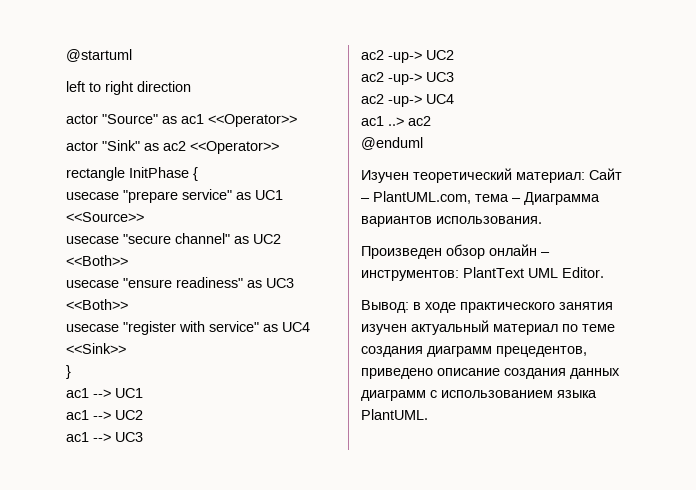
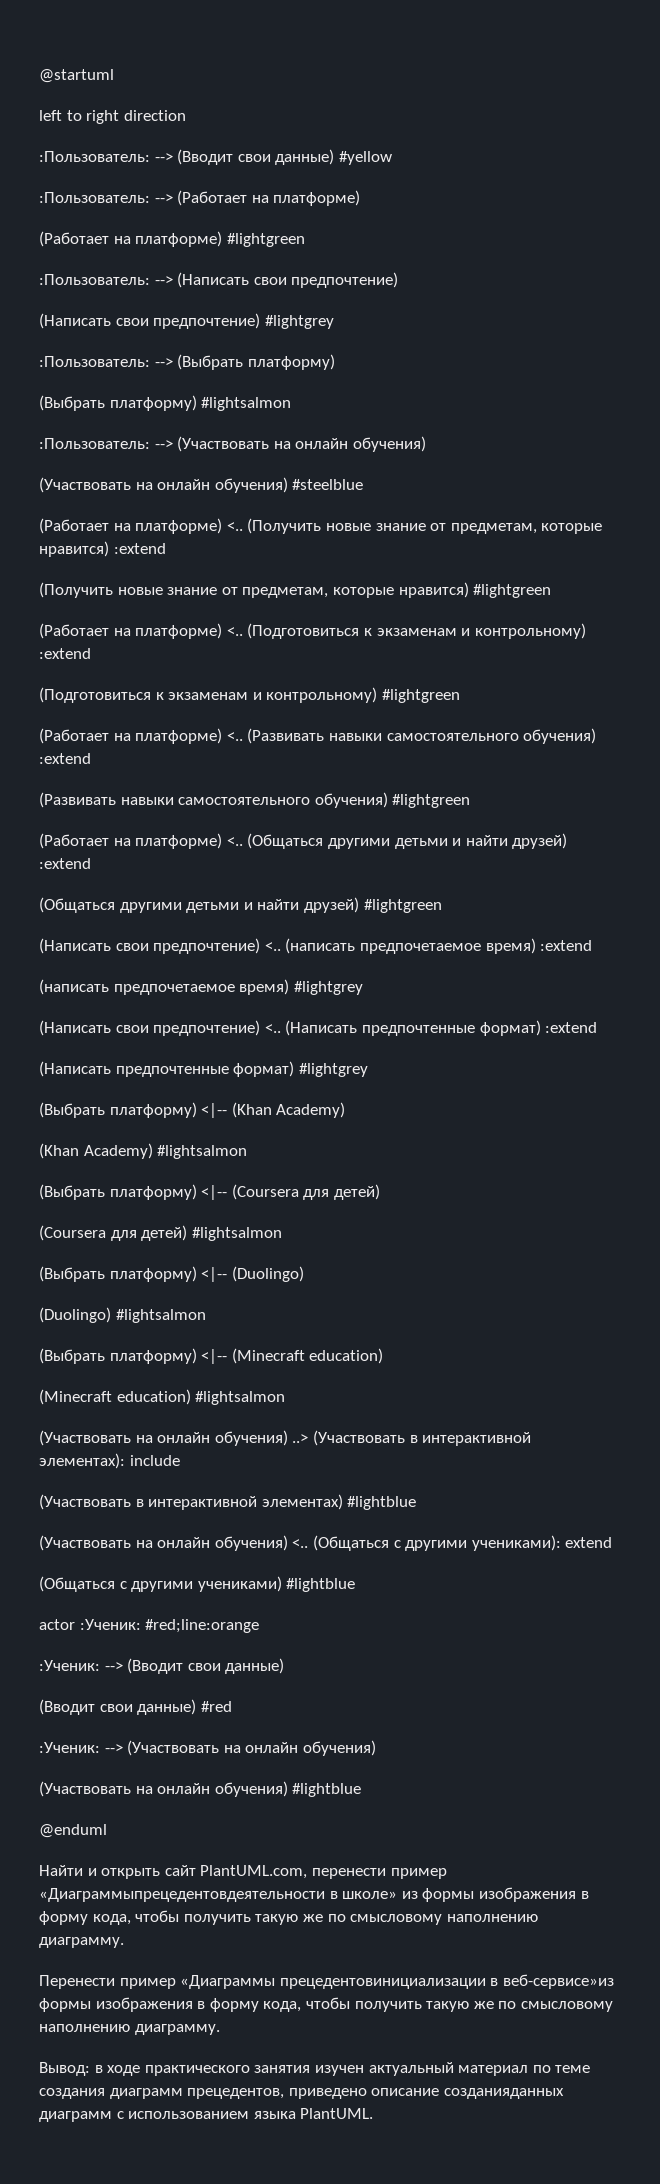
[66,114,297,127] [66,140,279,154] [66,167,198,181] [66,189,283,203] [66,212,144,222] [66,233,281,244] [66,255,128,266] [66,277,294,288] [66,299,128,310] [66,321,310,335] [66,343,126,354] [66,365,71,379] [66,388,143,398] [66,410,143,420] [66,432,143,442] [361,50,454,63] [361,72,454,85] [361,94,454,107] [361,116,431,126] [361,137,423,150] [361,168,622,183] [361,191,600,205] [361,216,542,227] [361,244,550,259] [361,267,604,281] actor "Source" as ac1 <<Operator>> // actor "Sink" as ac2 <<Operator>> // rectangle InitPhase { // usecase "prepare service" as UC1 <<Source>> // usecase "secure channel" as UC2 <<Both>> // usecase "ensure readiness" as UC3 <<Both>> // usecase "register with service" as UC4 <<Sink>> // } // ac1 --> UC1 // ac1 --> UC2 // ac1 --> UC3 // ac2 -up-> UC2 // ac2 -up-> UC3 // ac2 -up-> UC4 // ac1 ..> ac2 // @enduml // Изучен теоретический материал: Сайт – PlantUML.com, тема – Диаграмма вариантов использования. // Произведен обзор онлайн – инструментов: PlantText UML Editor. -> [39,149,392,165] [39,190,361,206] [39,231,305,247] [39,272,399,288] [39,313,334,329] [39,354,335,370] [39,395,292,411] [39,436,426,452] [39,477,364,493] [39,518,603,534] [39,541,166,557] [39,582,552,598] [39,623,586,639] [39,648,91,659] [39,687,460,703] [39,728,597,744] [39,753,91,764] [39,792,471,808] [39,833,568,849] [39,858,91,869] [39,897,442,913] [39,938,593,954] [39,979,363,995] [39,1020,598,1036] [39,1061,368,1077] [39,1102,346,1118] [39,1143,248,1159] [39,1184,380,1200] [39,1225,282,1241] [39,1266,304,1282] [39,1307,206,1323] [39,1348,384,1364] [39,1389,286,1405] [39,1430,532,1446] [39,1453,180,1469] [39,1494,417,1510] [39,1535,613,1551] [39,1576,356,1592] [39,1619,260,1633] [39,1658,285,1674] [39,1699,232,1715] [39,1740,376,1756] [39,1781,362,1797] [39,1824,107,1838] [39,1865,447,1879] [39,1887,589,1902] [39,1910,538,1925] [39,1937,124,1948] [39,1974,614,1989] [39,1997,613,2012] [39,2024,220,2035] :Пользователь: --> (Вводит свои данные) #yellow // :Пользователь: --> (Работает на платформе) // (Работает на платформе) #lightgreen // :Пользователь: --> (Написать свои предпочтение) // (Написать свои предпочтение) #lightgrey // :Пользователь: --> (Выбрать платформу) // (Выбрать платформу) #lightsalmon // :Пользователь: --> (Участвовать на онлайн обучения) // (Участвовать на онлайн обучения) #steelblue // (Работает на платформе) <.. (Получить новые знание от предметам, которые нравится) :extend // (Получить новые знание от предметам, которые нравится) #lightgreen // (Работает на платформе) <.. (Подготовиться к экзаменам и контрольному) :extend // (Подготовиться к экзаменам и контрольному) #lightgreen // (Работает на платформе) <.. (Развивать навыки самостоятельного обучения) :extend // (Развивать навыки самостоятельного обучения) #lightgreen // (Работает на платформе) <.. (Общаться другими детьми и найти друзей) :extend // (Общаться другими детьми и найти друзей) #lightgreen // (Написать свои предпочтение) <.. (написать предпочетаемое время) :extend // (написать предпочетаемое время) #lightgrey // (Написать свои предпочтение) <.. (Написать предпочтенные формат) :extend // (Написать предпочтенные формат) #lightgrey // (Выбрать платформу) <|-- (Khan Academy) // (Khan Academy) #lightsalmon // (Выбрать платформу) <|-- (Coursera для детей) // (Coursera для детей) #lightsalmon // (Выбрать платформу) <|-- (Duolingo) // (Duolingo) #lightsalmon // (Выбрать платформу) <|-- (Minecraft education) // (Minecraft education) #lightsalmon // (Участвовать на онлайн обучения) ..> (Участвовать в интерактивной элементах): include // (Участвовать в интерактивной элементах) #lightblue // (Участвовать на онлайн обучения) <.. (Общаться с другими учениками): extend // (Общаться с другими учениками) #lightblue // actor :Ученик: #red;line:orange // :Ученик: --> (Вводит свои данные) // (Вводит свои данные) #red // :Ученик: --> (Участвовать на онлайн обучения) // (Участвовать на онлайн обучения) #lightblue // @enduml // Найти и открыть сайт PlantUML.com, перенести пример «Диаграммыпрецедентовдеятельности в школе» из формы изображения в форму кода, чтобы получить такую же по смысловому наполнению диаграмму. // Перенести пример «Диаграммы прецедентовинициализации в веб-сервисе»из формы изображения в форму кода, чтобы получить такую же по смысловому наполнению диаграмму.
[504,368,620,379] создания данных -> [443,2088,564,2099] созданияданных

